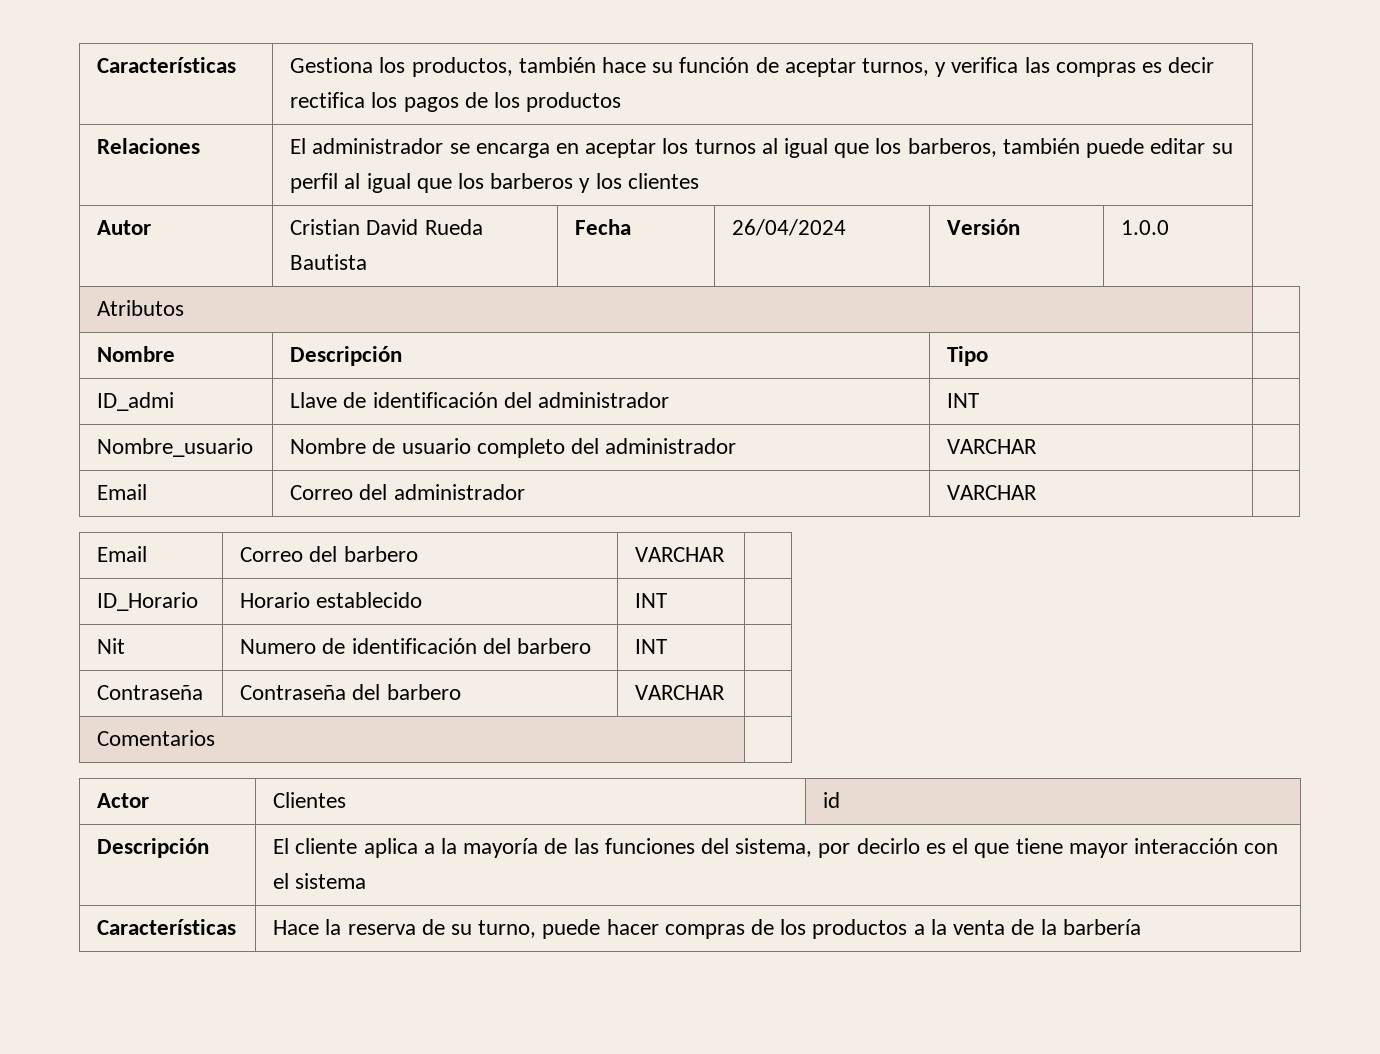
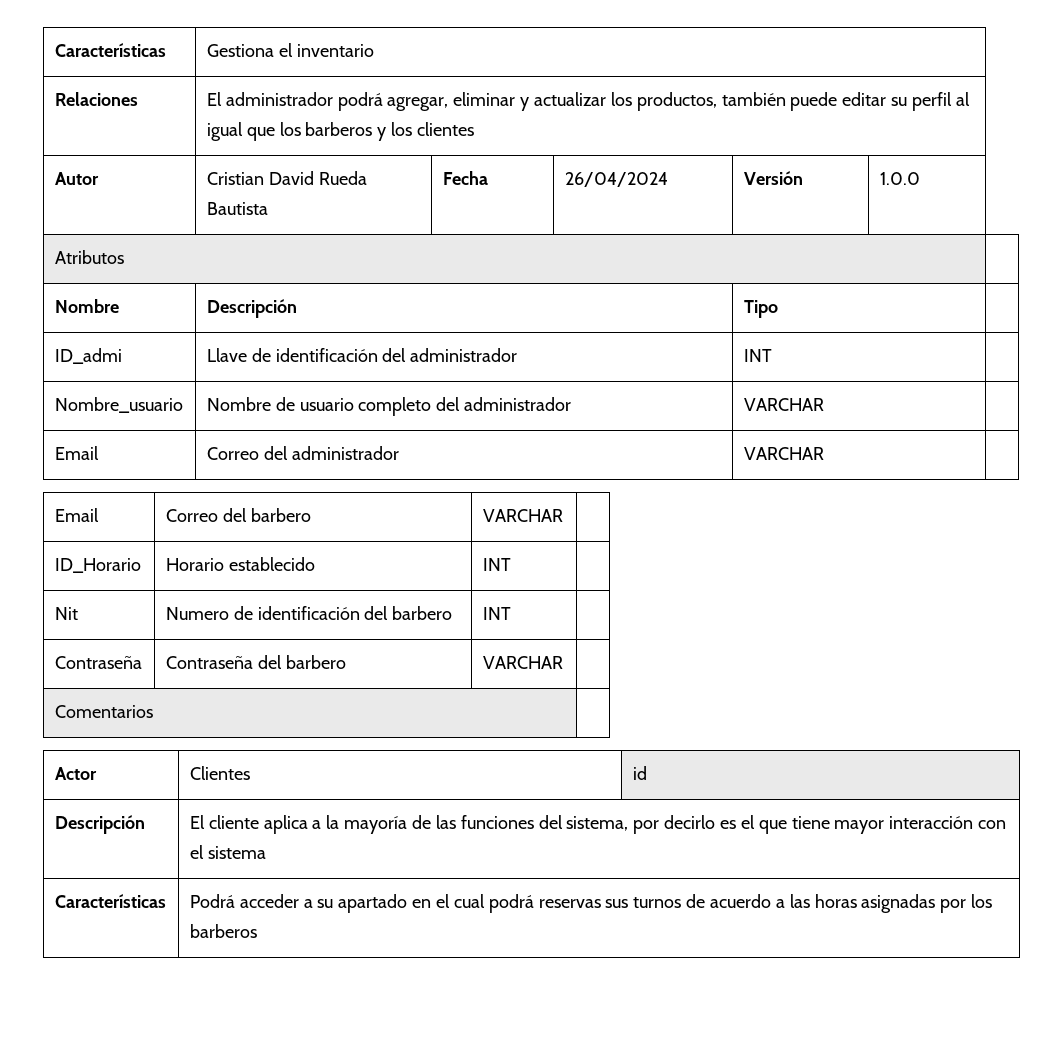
[379,57,1215,77] [290,92,622,112] [97,138,201,154] [290,138,997,158] los productos, también hace su función de aceptar turnos, y verifica las compras es decir rectifica los pagos de los productos // Relaciones | El administrador se encarga en aceptar los turnos al igual que los barberos, -> [278,43,374,57] [54,92,138,106] [206,92,717,111] el inventario // Relaciones | El administrador podrá agregar, eliminar y actualizar los productos,
[273,919,1141,939] Hace la reserva de su turno, puede hacer compras de los productos a la venta de la barbería -> [189,894,993,913] [189,924,257,938] Podrá acceder a su apartado en el cual podrá reservas sus turnos de acuerdo a las horas asignadas por los barberos

